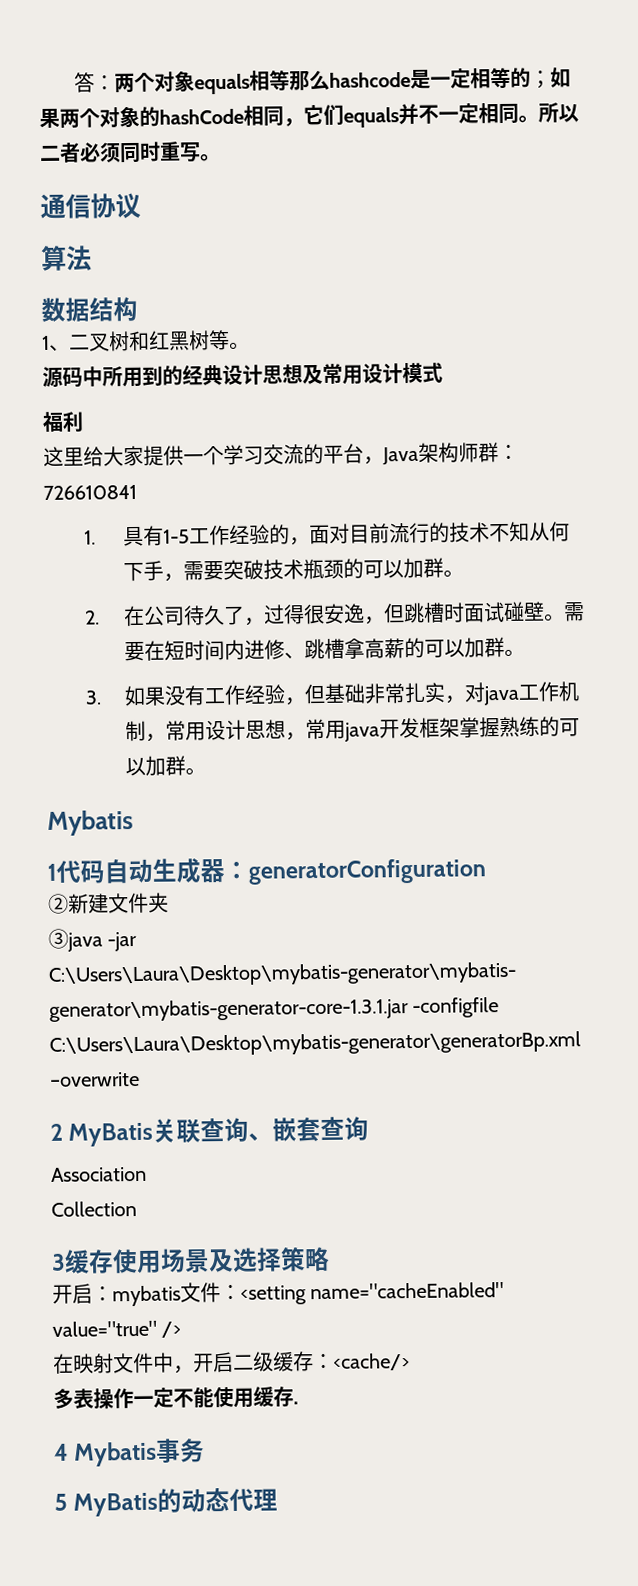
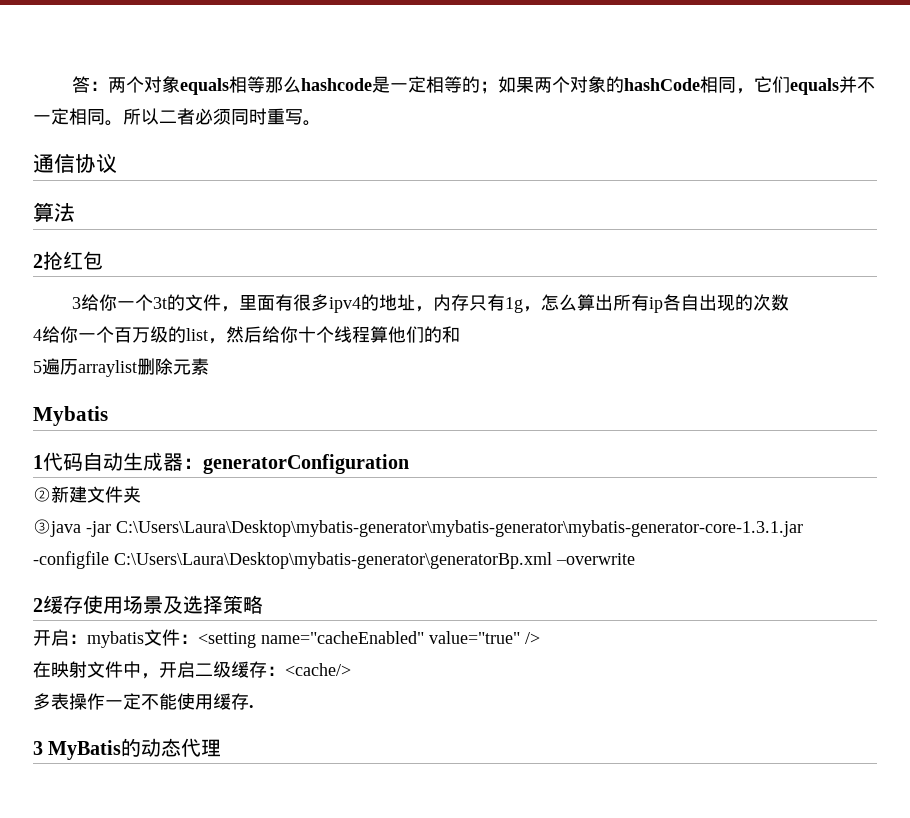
[41,296,138,322] [42,329,250,352] [42,362,443,388] [42,411,84,432] [43,442,519,467] [43,484,137,500] [83,521,571,547] [123,557,465,582] [84,601,586,627] [124,636,526,662] [84,681,581,707] [125,716,581,742] [125,755,207,777] 数据结构 // 1、二叉树和红黑树等。 // 源码中所用到的经典设计思想及常用设计模式 // 福利 // 这里给大家提供一个学习交流的平台，Java架构师群：726610841 // 1.具有1-5工作经验的，面对目前流行的技术不知从何下手，需要突破技术瓶颈的可以加群。 // 2.在公司待久了，过得很安逸，但跳槽时面试碰壁。需要在短时间内进修、跳槽拿高薪的可以加群。 // 3.如果没有工作经验，但基础非常扎实，对java工作机制，常用设计思想，常用java开发框架掌握熟练的可以加群。 -> [33,251,103,270] [71,294,789,313] [33,326,460,344] [33,358,209,377] 2抢红包 // 3给你一个3t的文件，里面有很多ipv4的地址，内存只有1g，怎么算出所有ip各自出现的次数 // 4给你一个百万级的list，然后给你十个线程算他们的和 // 5遍历arraylist删除元素
[68,1116,370,1147] [51,1166,147,1182] [51,1200,137,1217] [51,1253,66,1271] MyBatis关联查询、嵌套查询 // Association // Collection // 3 -> (43, 605) none
[54,1438,206,1467] [54,1493,68,1511] 4 Mybatis事务 // 5 -> [33,741,43,755] 3

